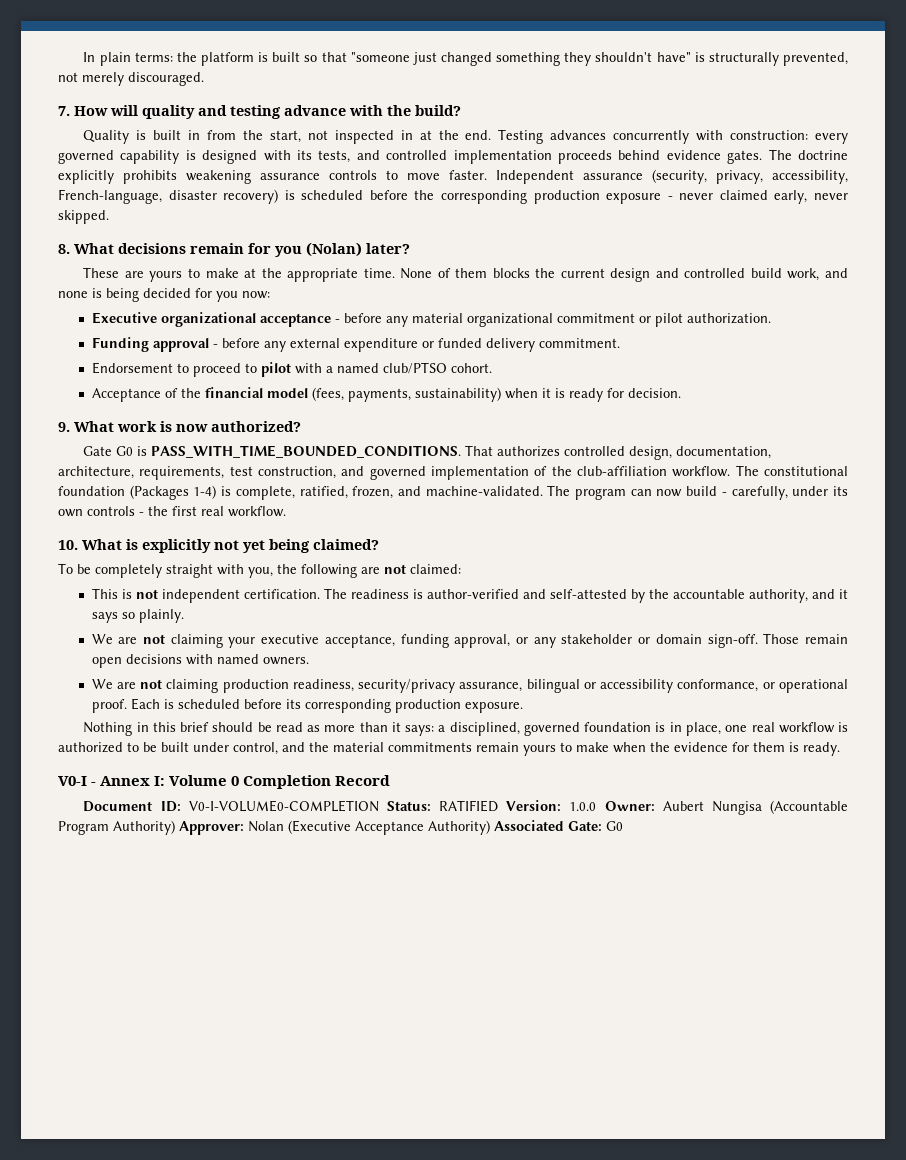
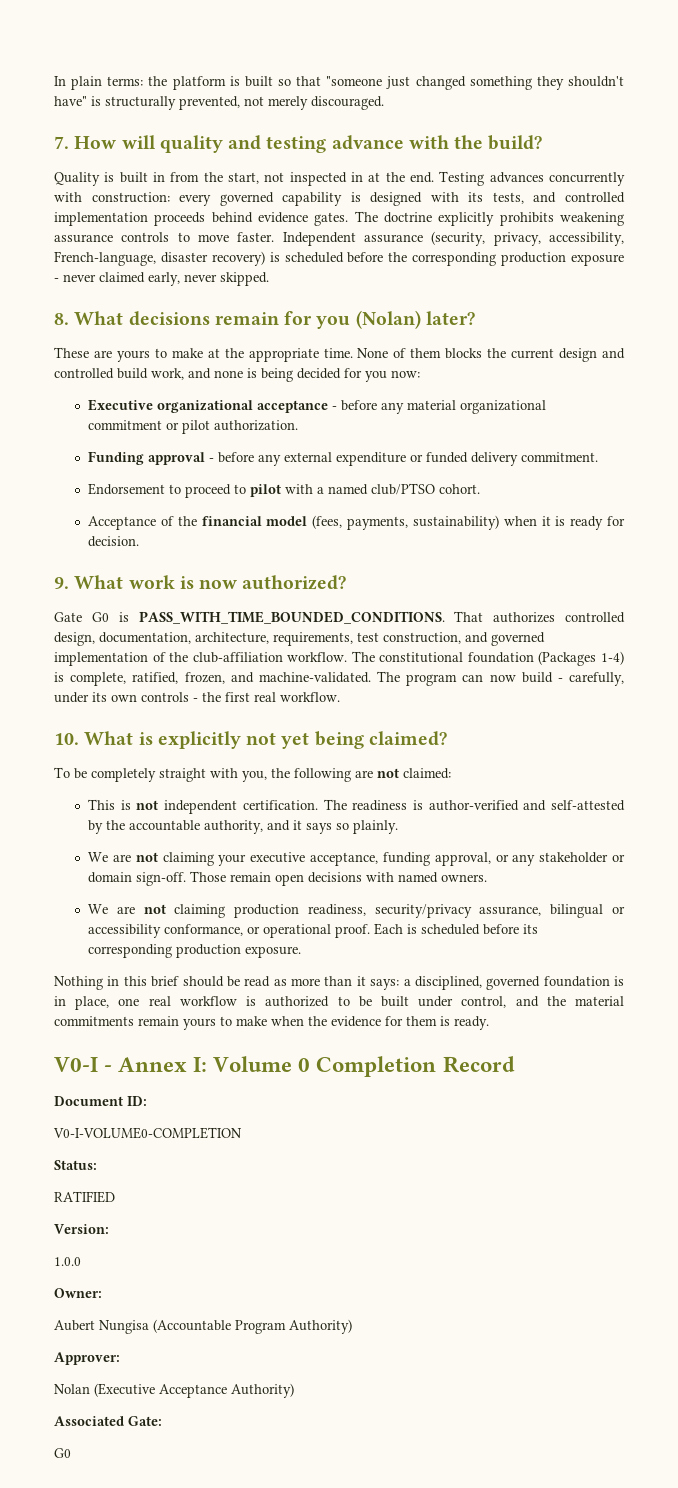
(181, 806) none -> (147, 1101) //
(379, 806) none -> (242, 1133) //
(431, 806) none -> (97, 1165) //
(499, 806) none -> (115, 1197) //
(562, 805) none -> (109, 1229) //
(597, 806) none -> (81, 1261) //
(655, 806) none -> (102, 1293) //
(175, 827) none -> (352, 1326) //
(244, 828) none -> (120, 1358) //
(490, 827) none -> (294, 1390) //
(602, 826) none -> (162, 1421) //

